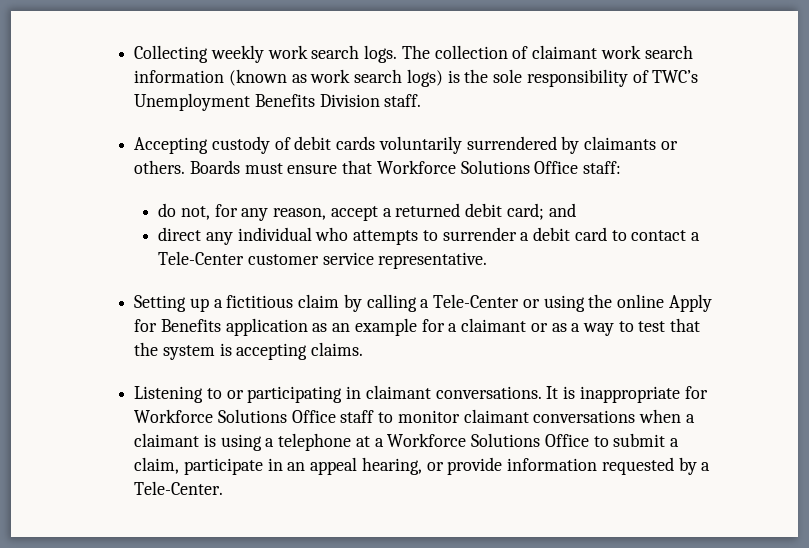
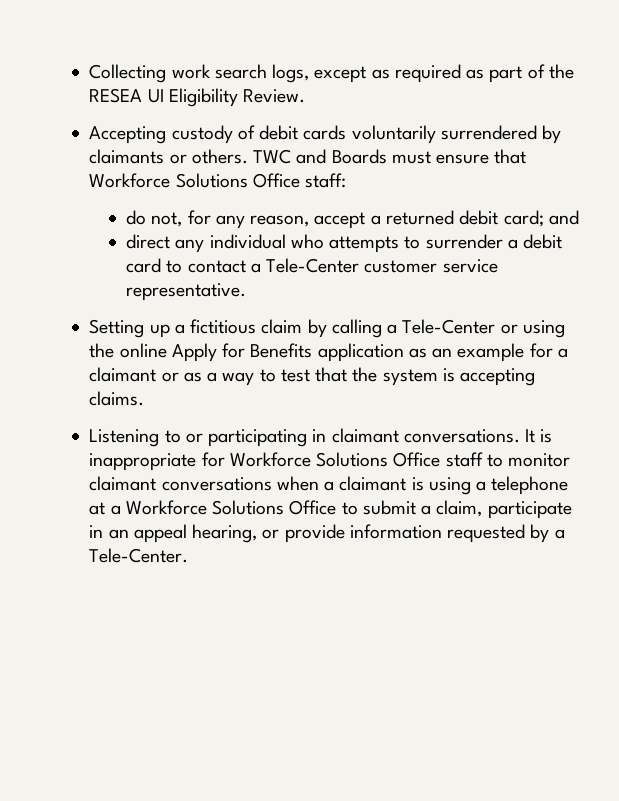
[211,45,693,63] [134,69,699,87] [134,93,422,111] weekly work search logs. The collection of claimant work search information (known as work search logs) is the sole responsibility of TWC’s Unemployment Benefits Division staff. -> [171,64,574,83] [89,88,306,107] work search logs, except as required as part of the RESEA UI Eligibility Review.
(186, 167) none -> [253,149,327,164] TWC and

